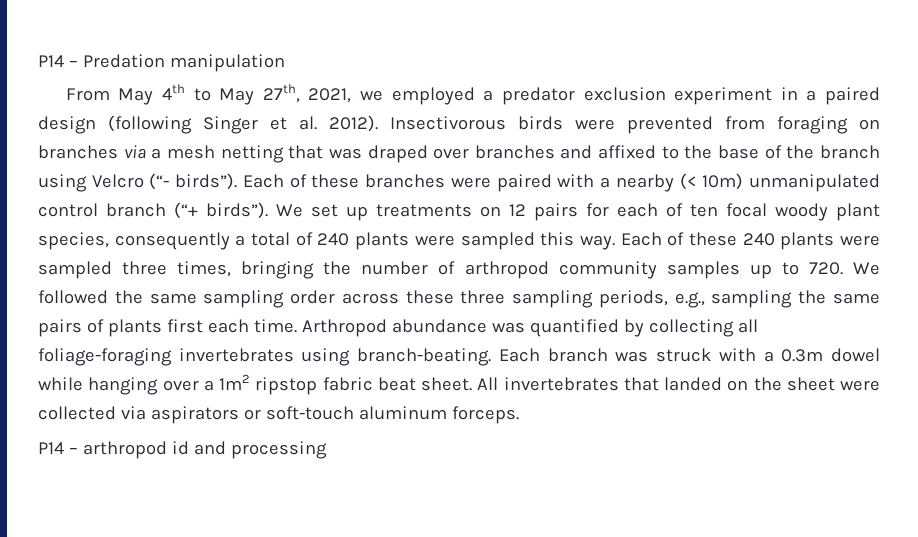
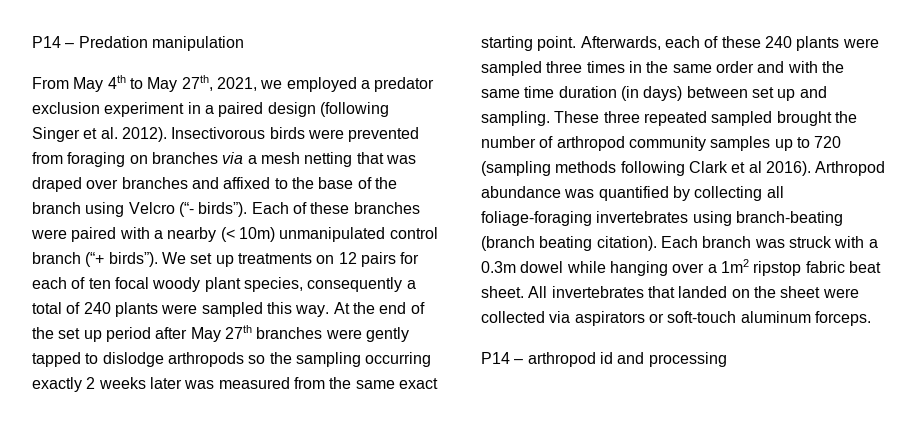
[620,232,662,246] Each -> [333,302,425,314] [32,325,409,342] [32,352,432,367] [32,377,438,392] [481,36,700,51] At the end of the set up period after May 27th branches were gently tapped to dislodge arthropods so the sampling occurring exactly 2 weeks later was measured from the same exact starting point. Afterwards, each
[177,261,315,279] times, bringing -> [586,61,844,73] [481,86,827,101] [481,111,832,126] times in the same order and with the same time duration (in days) between set up and sampling. These three repeated sampled brought
[808,262,881,275] [38,290,880,308] [38,319,297,337] 720. We followed the same sampling order across these three sampling periods, e.g., sampling the same pairs of plants first each time. -> [814,136,842,148] [481,161,811,176] 720 (sampling methods following Clark et al 2016).
[357,348,492,366] branch-beating. -> [735,211,843,226] [481,236,657,251] branch-beating (branch beating citation).

